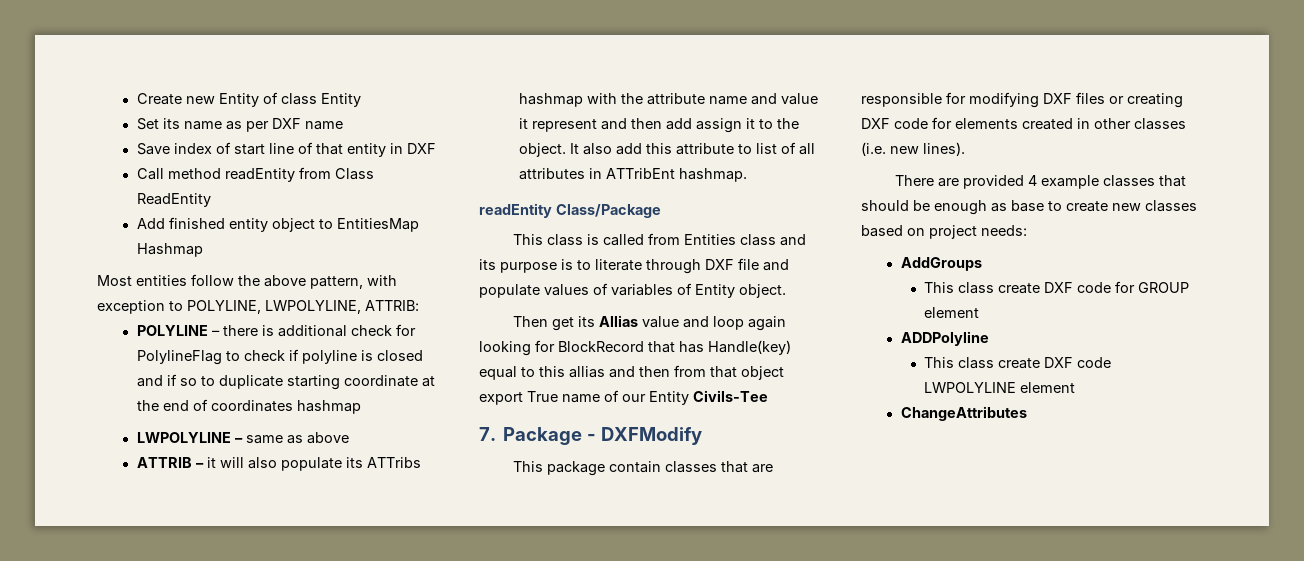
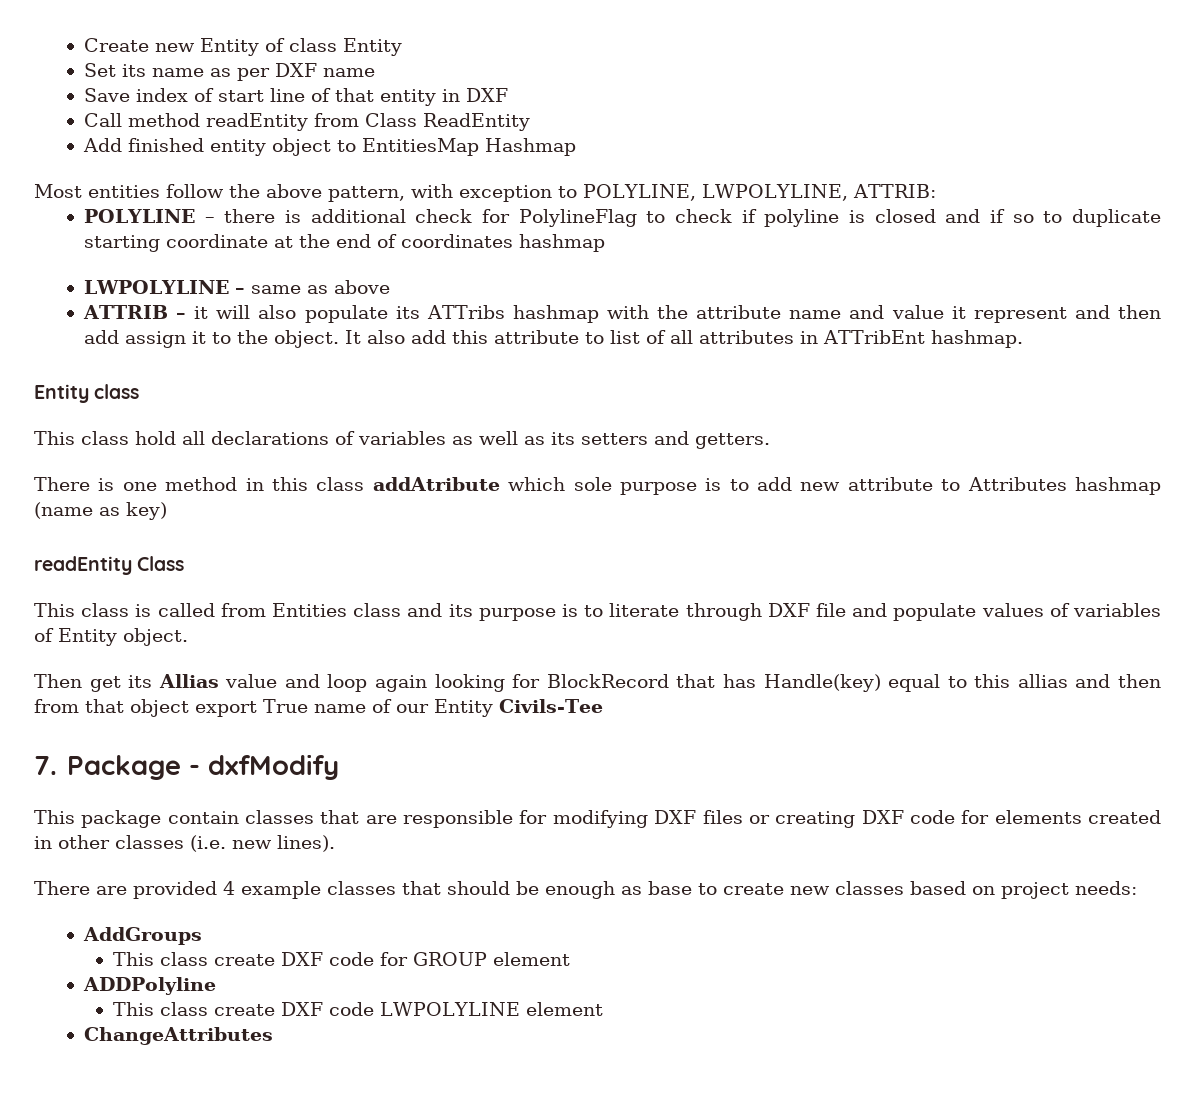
[479,203,661,218] // readEntity Class/Package -> [34,384,140,403] [34,431,770,449] [34,477,1162,495] [34,502,167,520] [34,556,185,575] // Entity class // This class hold all declarations of variables as well as its setters and getters. // There is one method in this class addAtribute which sole purpose is to add new attribute to Attributes hashmap (name as key) // readEntity Class
[601,427,703,445] DXFModify -> [207,754,339,780] dxfModify

